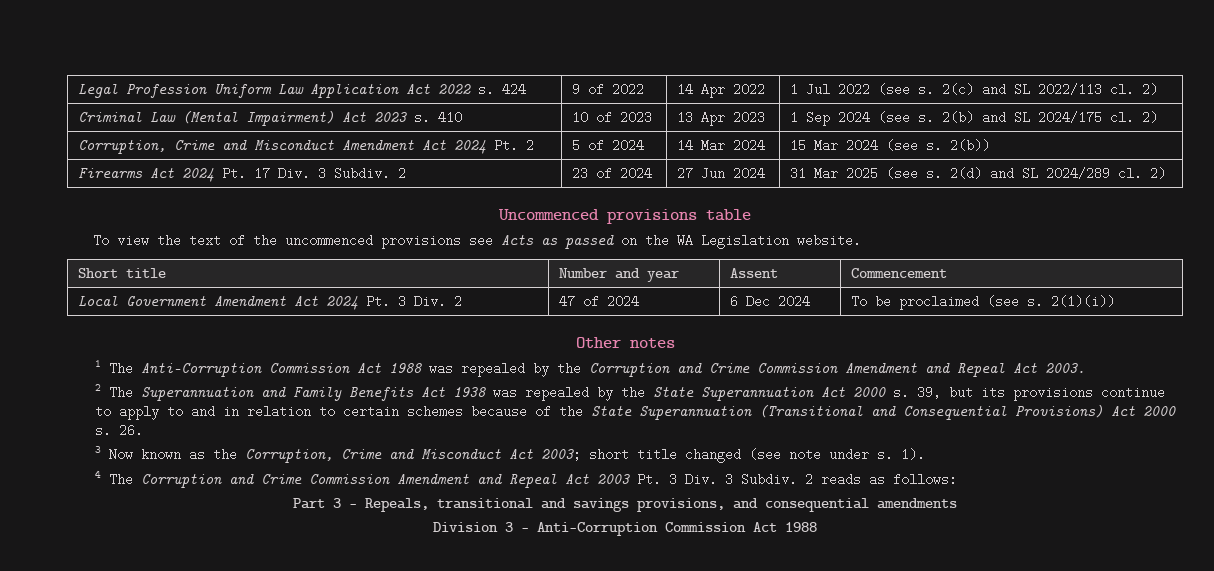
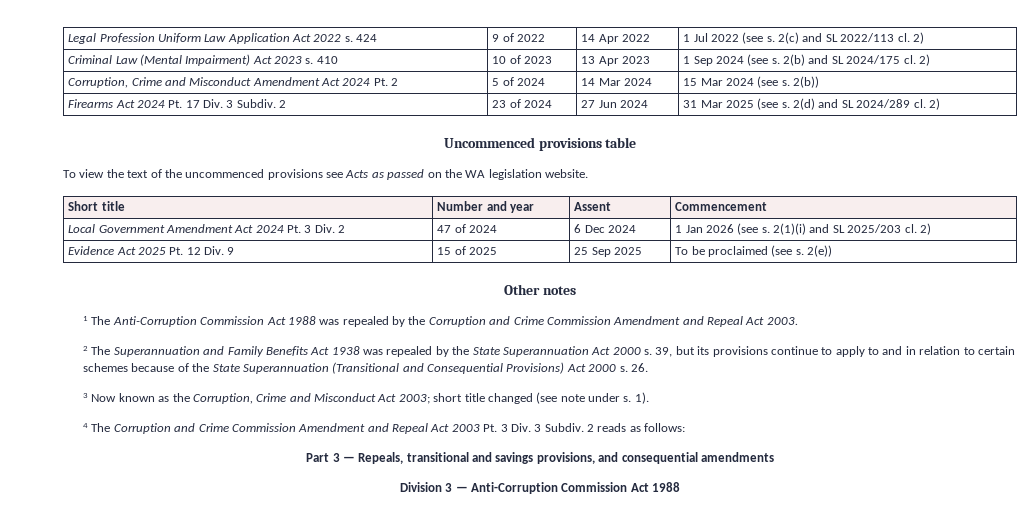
[701,234,790,249] Legislation -> [488,169,542,180] legislation
(810, 301) none -> [675,223,931,235] [68,246,235,255] [437,246,497,255] [574,247,642,257] | 1 Jan 2026 (see s. 2(1)(i) and SL 2025/203 cl. 2) // Evidence Act 2025 Pt. 12 Div. 9 | 15 of 2025 | 25 Sep 2025
[1050,295,1115,308] 2(1)(i)) -> [807,245,833,257] 2(e))

